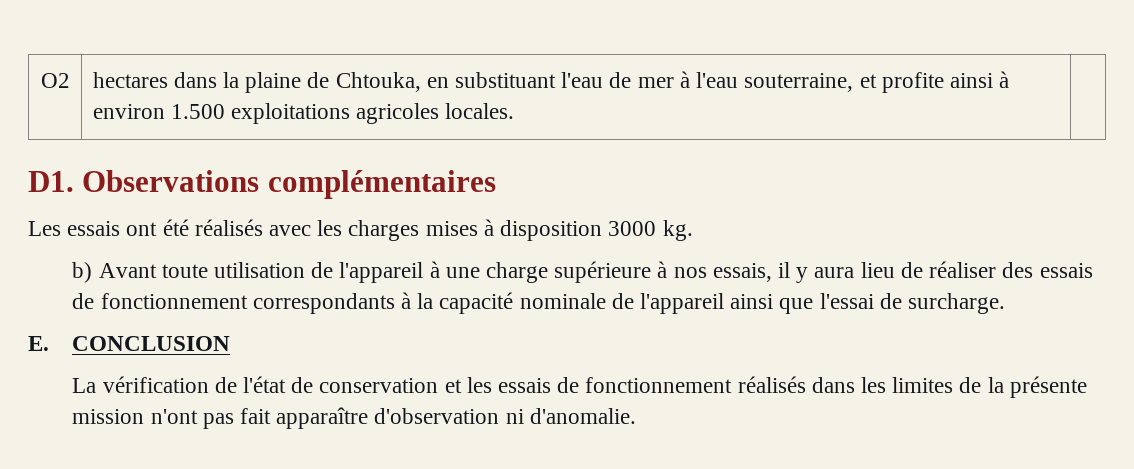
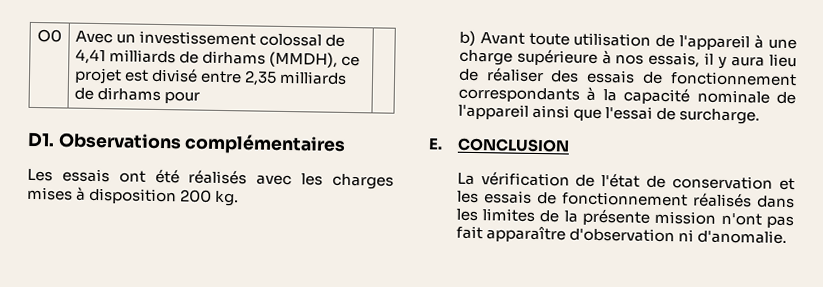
[40,73,70,88] [92,71,1010,93] [92,103,515,124] O2 | hectares dans la plaine de Chtouka, en substituant l'eau de mer à l'eau souterraine, et profite ainsi à environ 1.500 exploitations agricoles locales. -> [37,29,62,43] [75,30,346,47] [75,48,361,68] [74,67,348,86] [74,87,201,104] O0 | Avec un investissement colossal de 4,41 milliards de dirhams (MMDH), ce projet est divisé entre 2,35 milliards de dirhams pour
[608,221,657,236] 3000 -> [180,189,213,203] 200

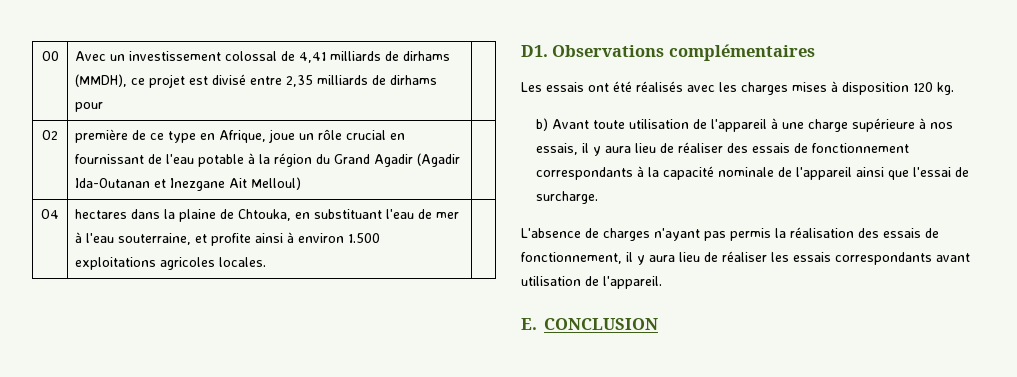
(201, 97) none -> [42,130,58,140] [75,129,406,143] [75,153,461,167] [75,177,302,191] [41,209,59,219] [75,209,460,222] [75,232,381,246] [75,257,267,270] // O2 | première de ce type en Afrique, joue un rôle crucial en fournissant de l'eau potable à la région du Grand Agadir (Agadir Ida-Outanan et Inezgane Ait Melloul) | // O4 | hectares dans la plaine de Chtouka, en substituant l'eau de mer à l'eau souterraine, et profite ainsi à environ 1.500 exploitations agricoles locales. |
[180,189,213,203] 200 -> [913,82,933,92] 120
[428,137,570,153] [456,171,795,191] [456,190,795,209] [455,208,795,229] [455,225,787,244] E. CONCLUSION // La vérification de l'état de conservation et les essais de fonctionnement réalisés dans les limites de la présente mission n'ont pas fait apparaître d'observation ni d'anomalie. -> [521,227,939,241] [521,251,970,265] [521,276,662,289] [521,318,658,330] L'absence de charges n'ayant pas permis la réalisation des essais de fonctionnement, il y aura lieu de réaliser les essais correspondants avant utilisation de l'appareil. // E. CONCLUSION

